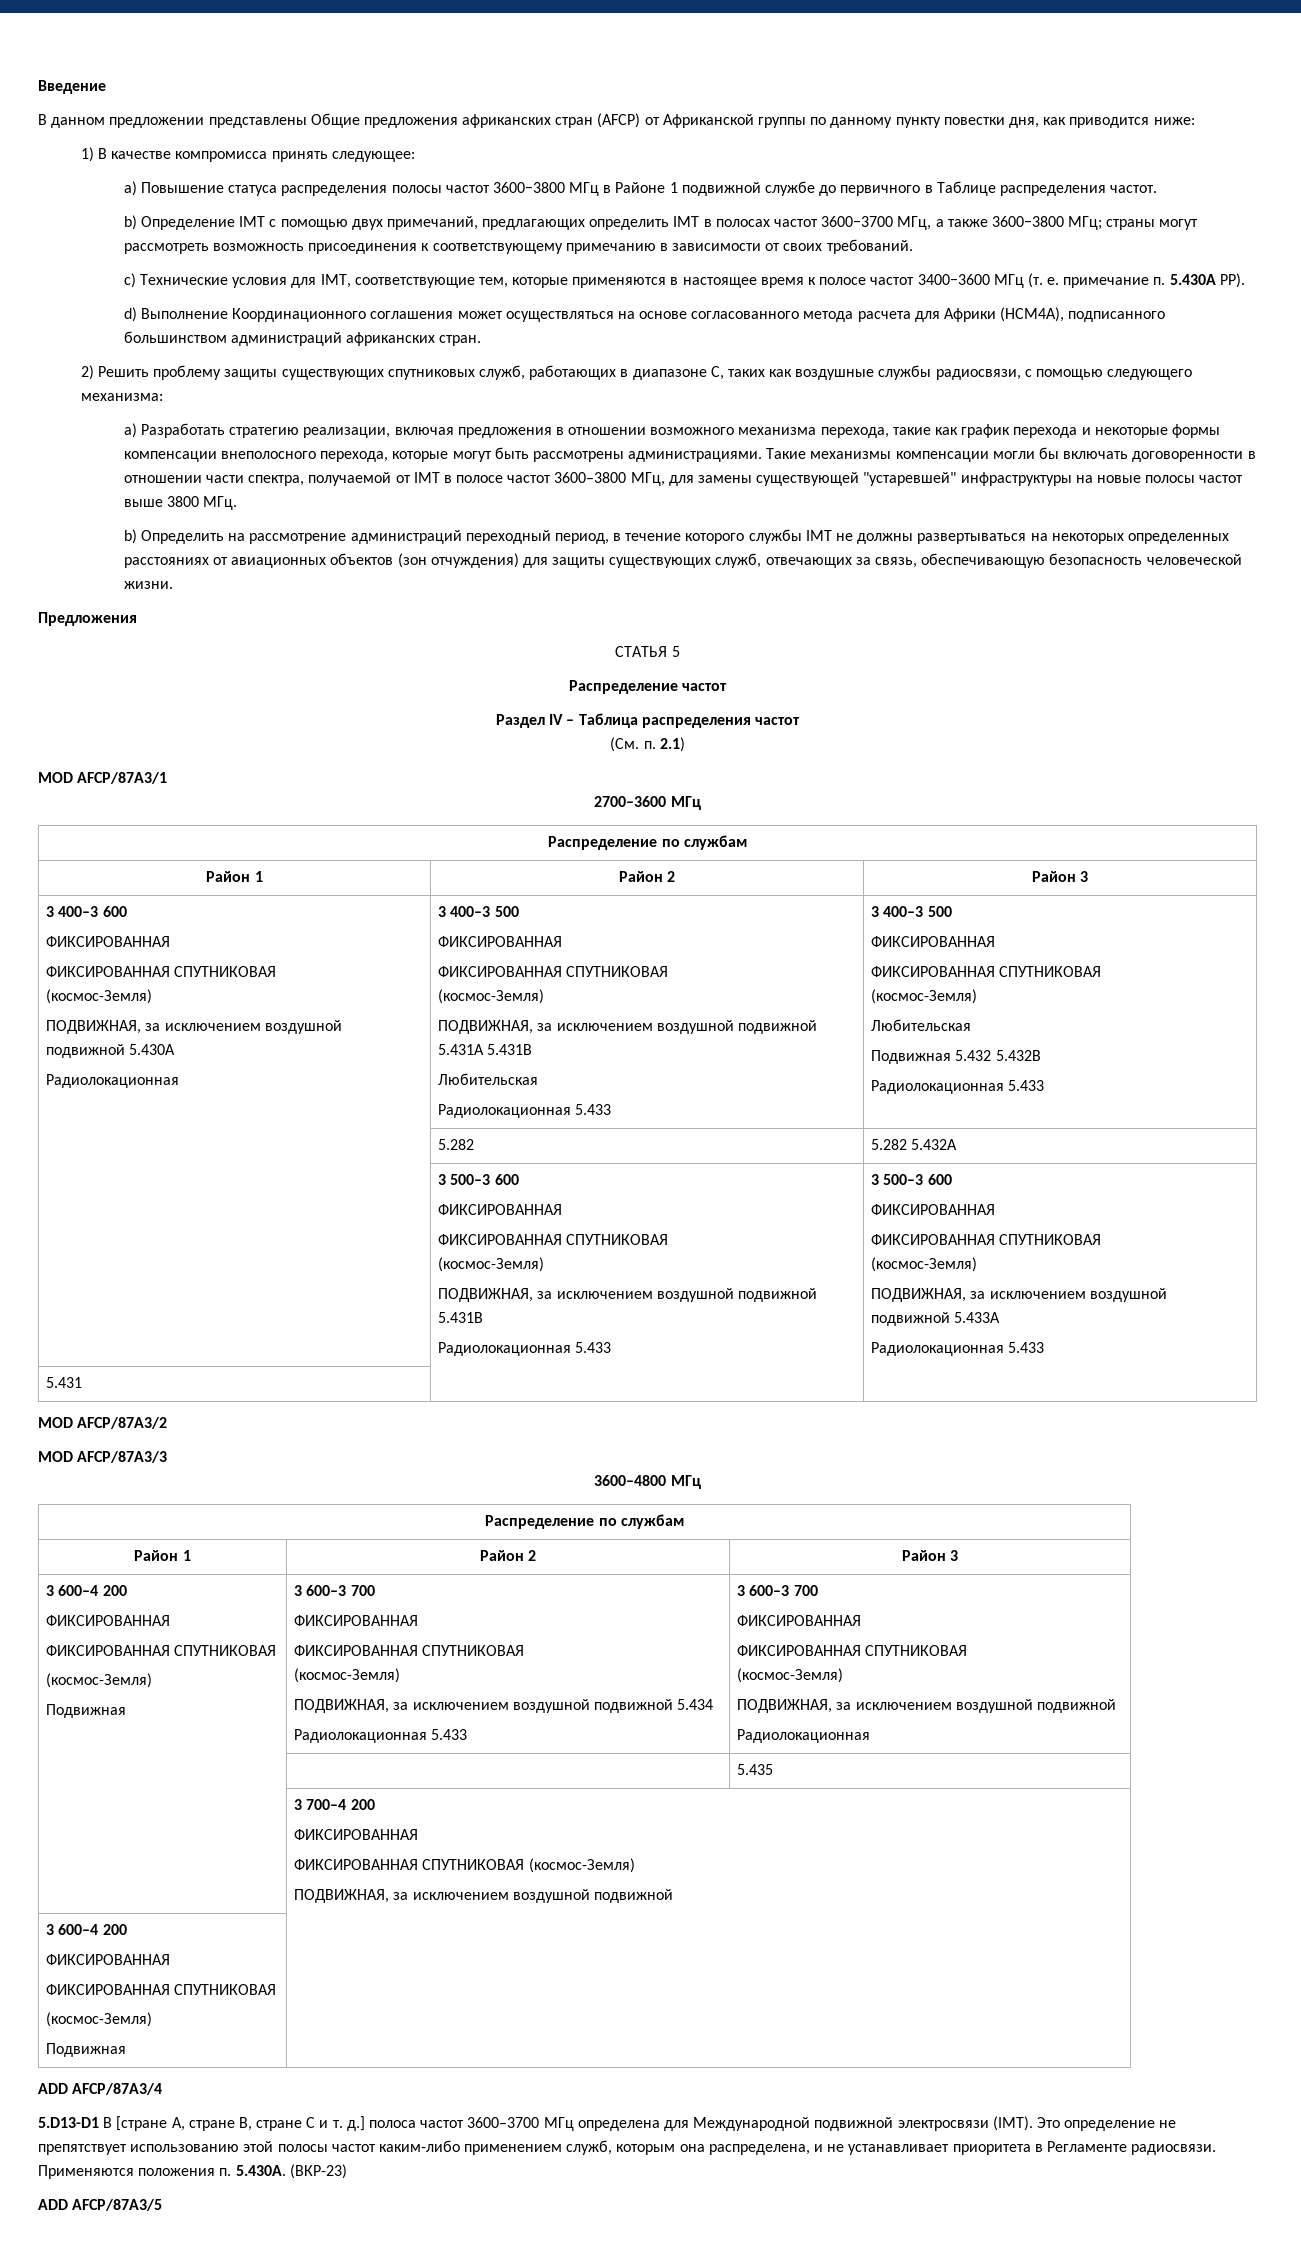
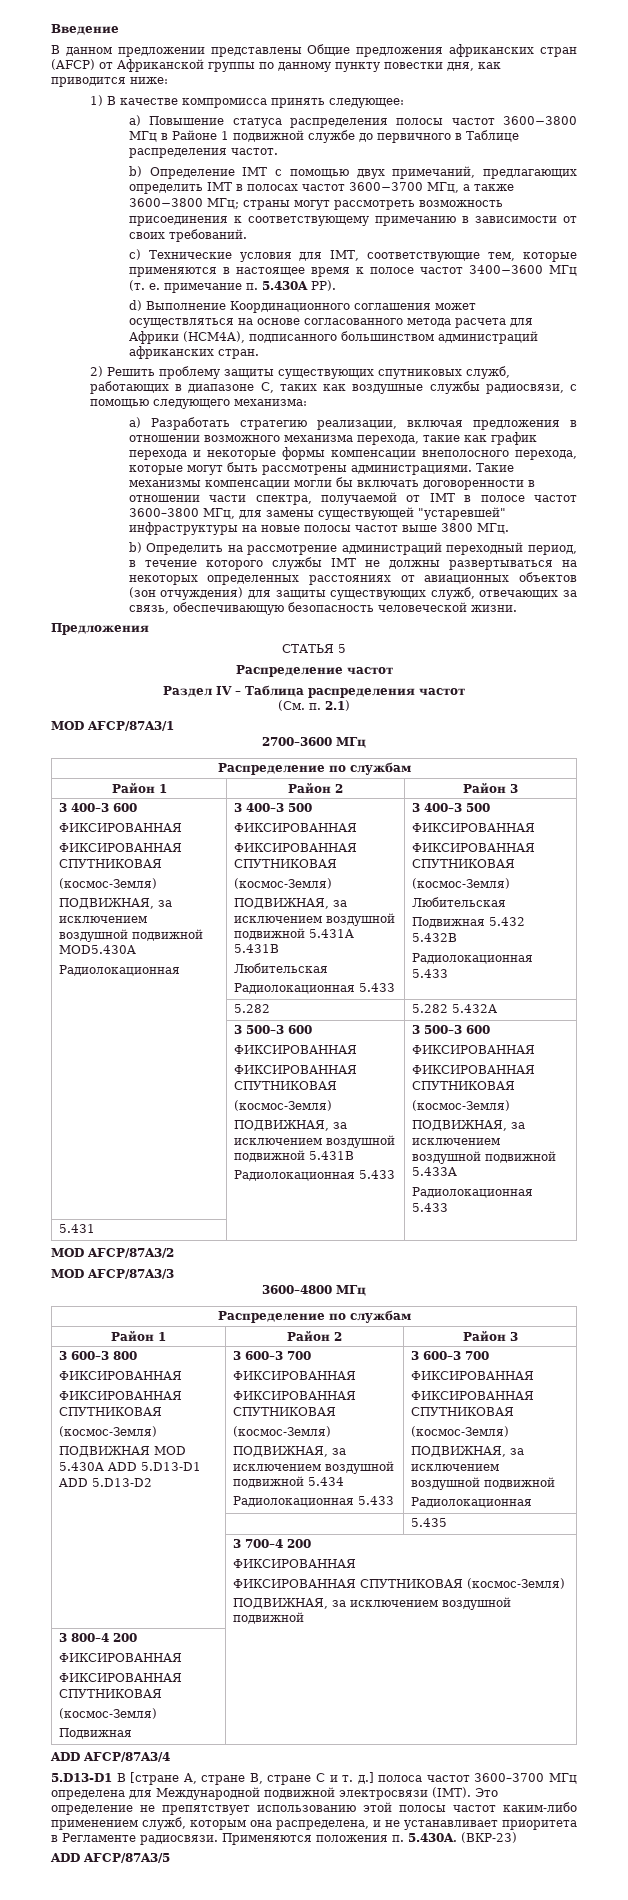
[129,1044,176,1055] 5.430A -> [59,945,137,954] MOD5.430A
[58,1585,127,1596] [46,1615,171,1626] [46,1645,277,1656] [46,1673,153,1688] [46,1704,127,1718] 600–4 200 // ФИКСИРОВАННАЯ // ФИКСИРОВАННАЯ СПУТНИКОВАЯ // (космос-Земля) // Подвижная -> [71,1351,138,1360] [59,1371,183,1380] [59,1391,183,1400] [59,1407,163,1416] [59,1426,158,1437] [59,1446,187,1457] [59,1462,202,1471] [58,1478,153,1487] 600–3 800 // ФИКСИРОВАННАЯ // ФИКСИРОВАННАЯ СПУТНИКОВАЯ // (космос-Земля) // ПОДВИЖНАЯ MOD 5.430A ADD 5.D13-D1 ADD 5.D13-D2
[58,1924,99,1935] 600–4 -> [71,1633,110,1642] 800–4

